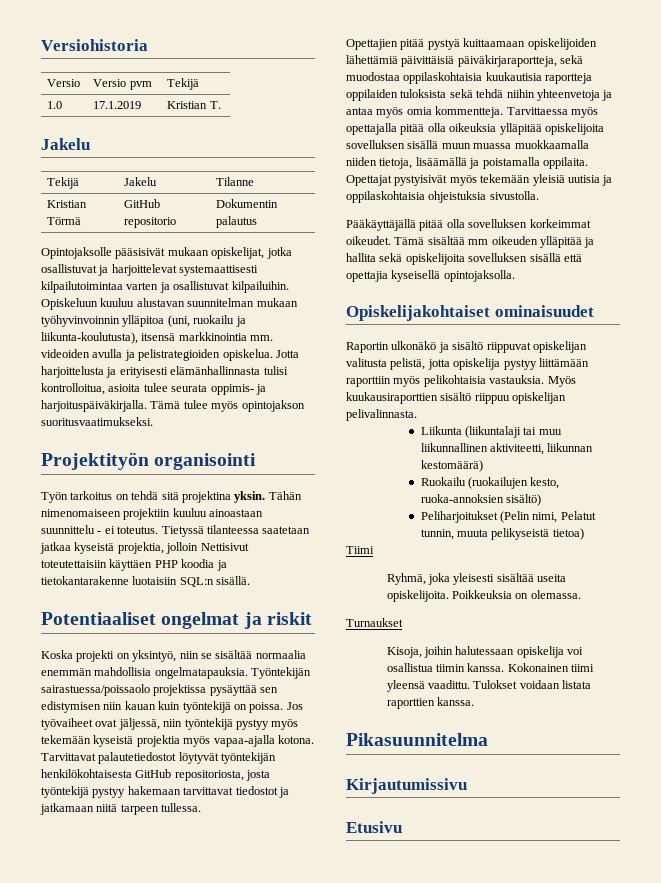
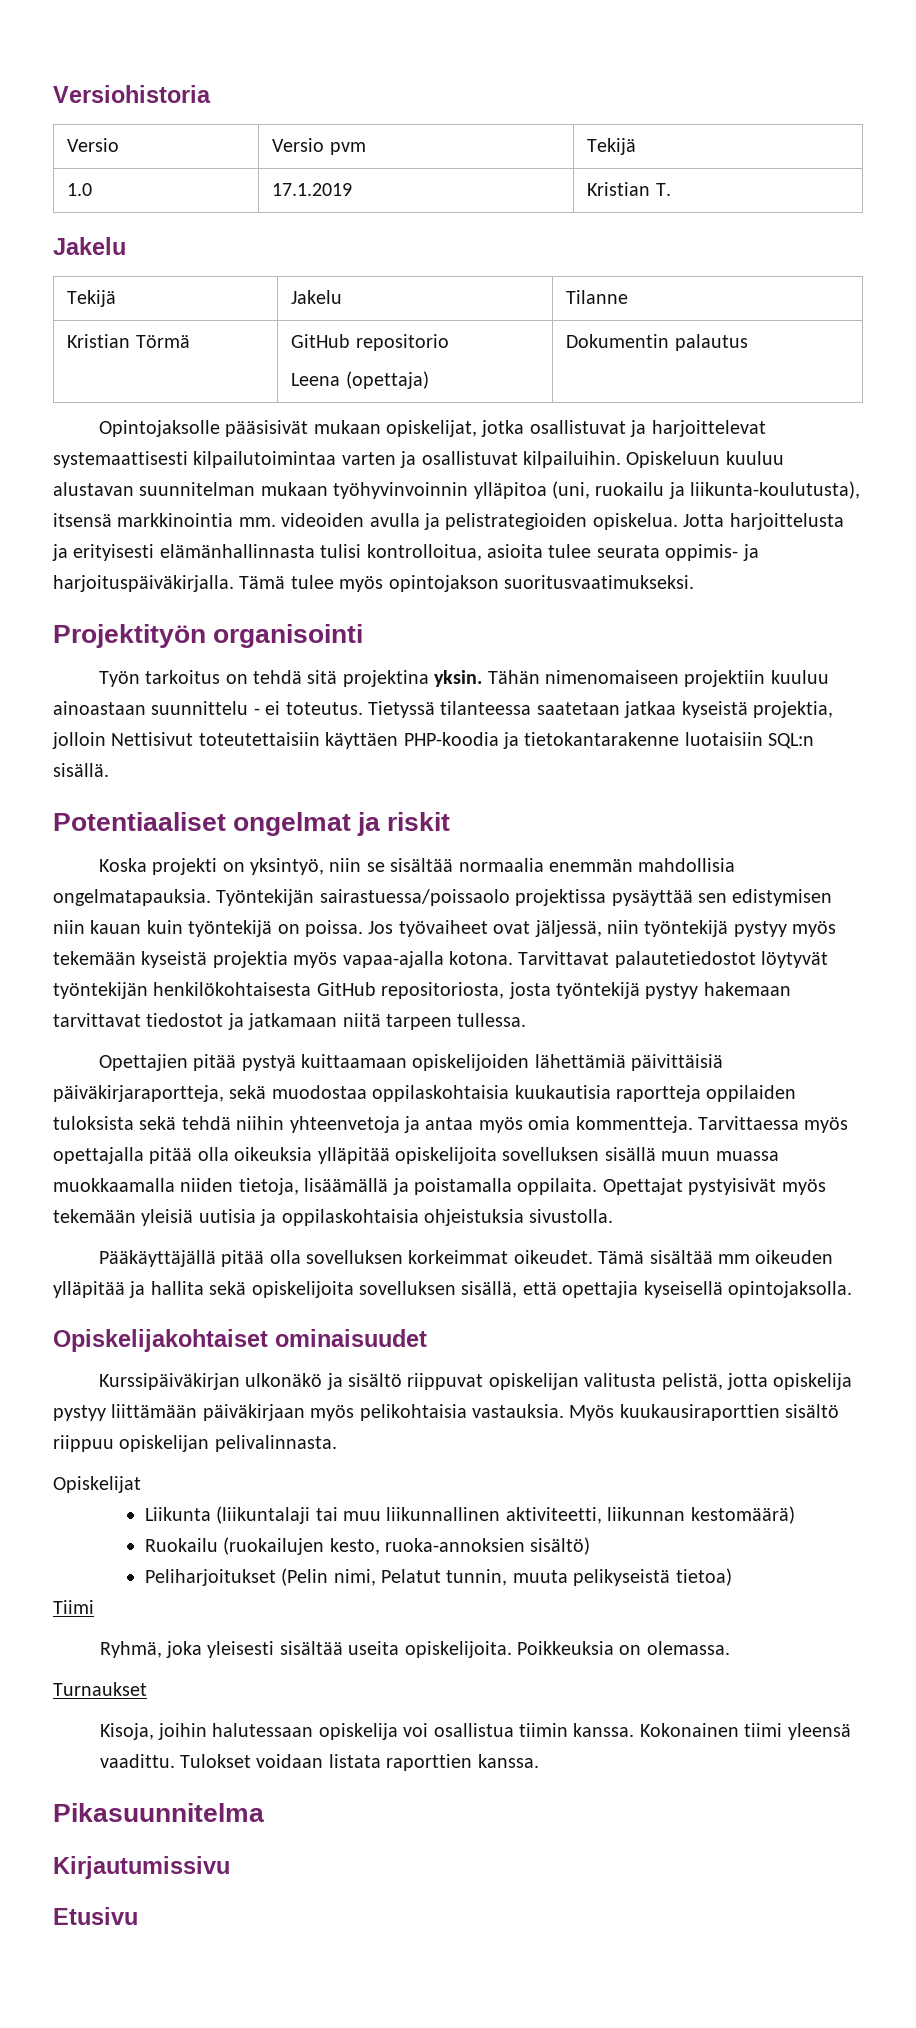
(177, 222) none -> [291,371,429,389] // Leena (opettaja)
[154,559,215,568] PHP koodia -> [403,732,499,746] PHP-koodia
[529,253,561,262] sisällä -> [461,1281,518,1298] sisällä,
[346,342,389,353] Raportin -> [98,1373,240,1390] Kurssipäiväkirjan
[346,376,391,387] raporttiin -> [202,1404,305,1421] päiväkirjaan
(417, 415) none -> [53,1476,141,1493] // Opiskelijat

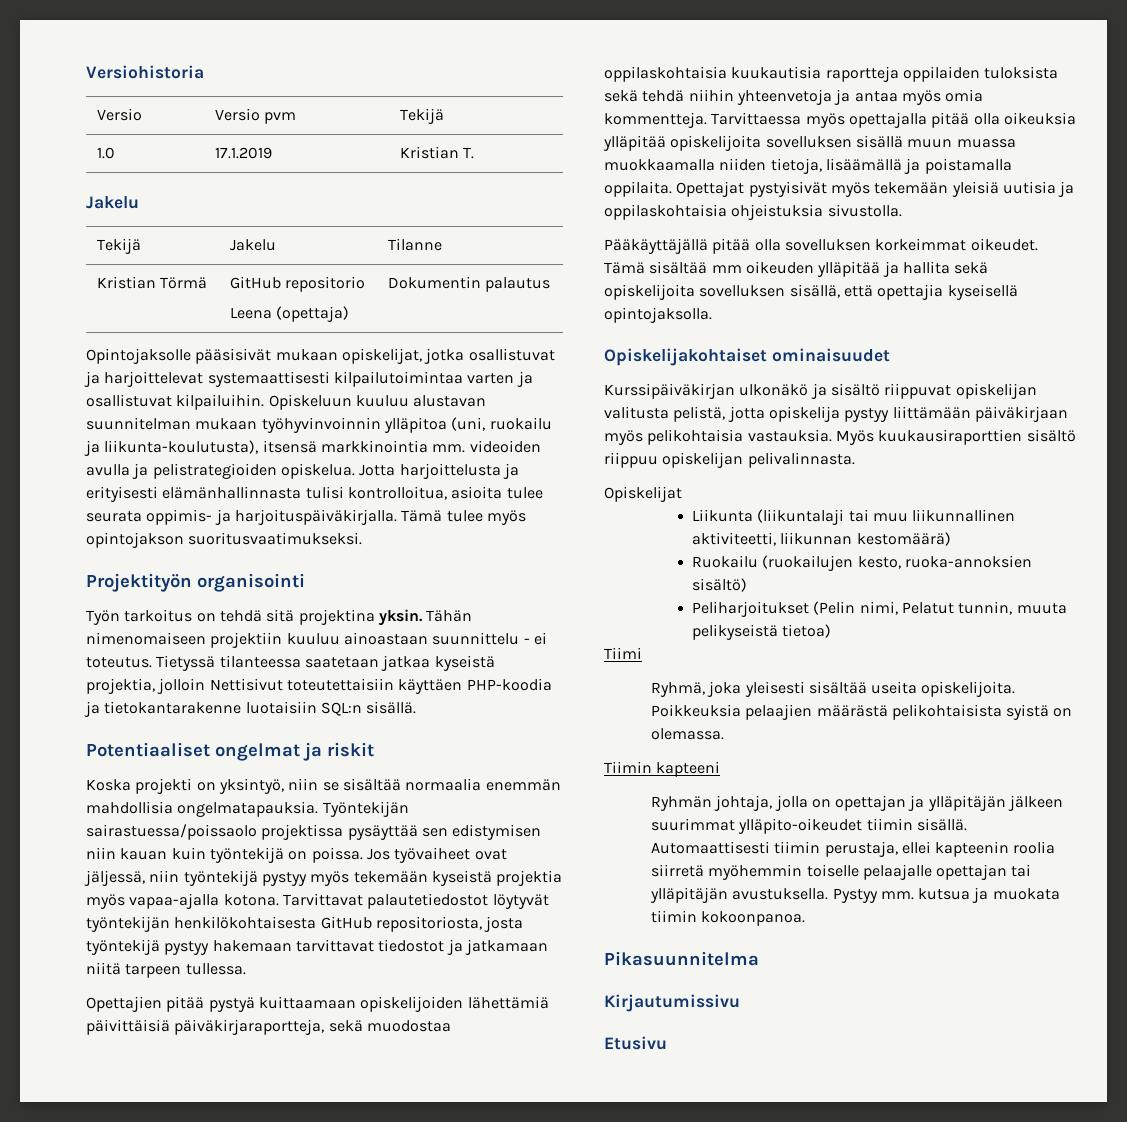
[619,1641,730,1655] [53,1682,147,1696] [99,1723,851,1740] [99,1754,539,1771] on olemassa. // Turnaukset // Kisoja, joihin halutessaan opiskelija voi osallistua tiimin kanssa. Kokonainen tiimi yleensä vaadittu. Tulokset voidaan listata raporttien kanssa. -> [745,704,1073,720] [650,728,724,740] [604,761,721,777] [650,795,1064,811] [650,818,967,834] [650,841,1056,857] [650,864,1032,880] [649,887,1060,903] [650,910,806,926] pelaajien määrästä pelikohtaisista syistä on olemassa. // Tiimin kapteeni // Ryhmän johtaja, jolla on opettajan ja ylläpitäjän jälkeen suurimmat ylläpito-oikeudet tiimin sisällä. Automaattisesti tiimin perustaja, ellei kapteenin roolia siirretä myöhemmin toiselle pelaajalle opettajan tai ylläpitäjän avustuksella. Pystyy mm. kutsua ja muokata tiimin kokoonpanoa.

